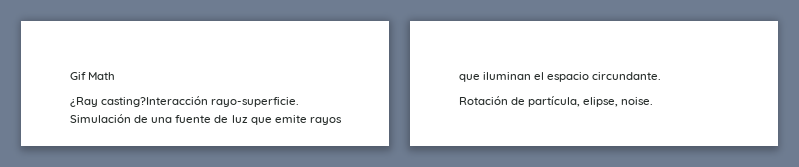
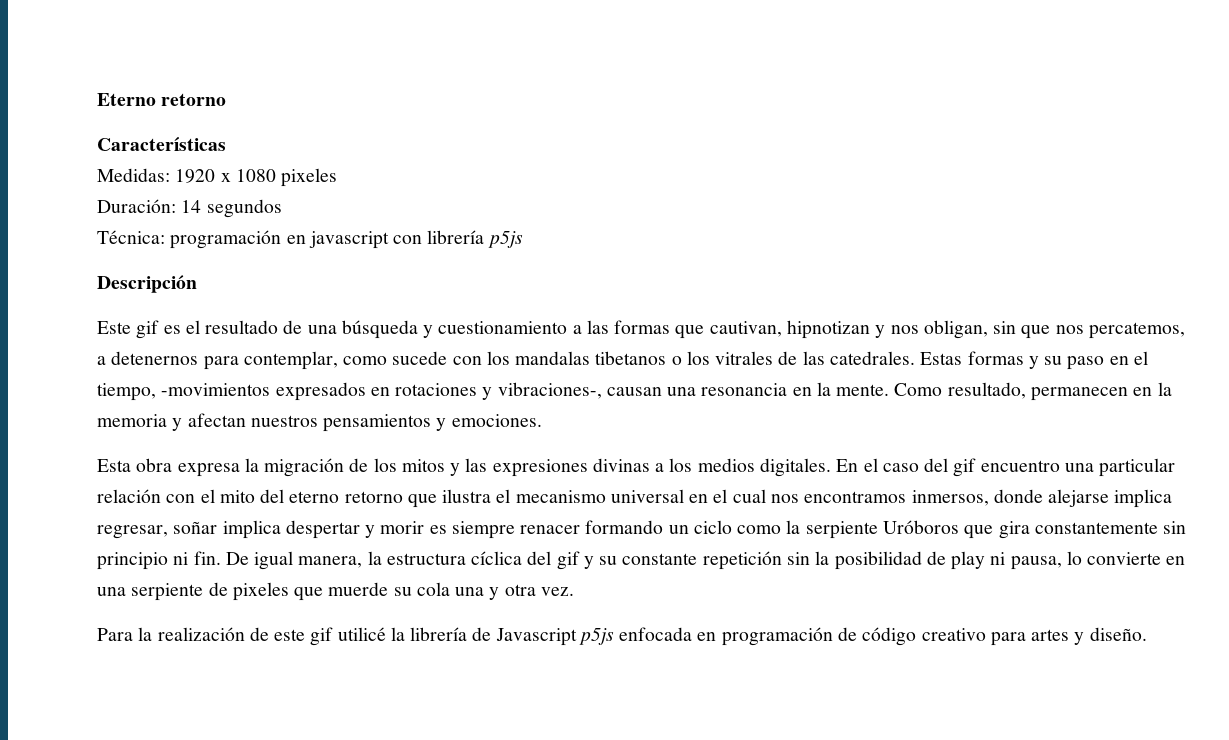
[70,72,116,80] [70,96,300,107] [70,114,342,125] [459,72,662,82] [459,96,654,107] Gif Math // ¿Ray casting?Interacción rayo-superficie. Simulación de una fuente de luz que emite rayos que iluminan el espacio circundante. // Rotación de partícula, elipse, noise. -> [97,93,227,106] [97,137,226,151] [97,168,338,187] [97,199,282,218] [97,230,523,249] [97,275,197,293] [97,320,1185,339] [97,351,1148,370] [97,382,1172,401] [97,413,542,432] [97,458,1176,477] [97,489,1173,508] [97,520,1187,539] [97,551,1186,570] [97,582,574,601] [97,627,1147,646] Eterno retorno // Características // Medidas: 1920 x 1080 pixeles // Duración: 14 segundos // Técnica: programación en javascript con librería p5js // Descripción // Este gif es el resultado de una búsqueda y cuestionamiento a las formas que cautivan, hipnotizan y nos obligan, sin que nos percatemos, a detenernos para contemplar, como sucede con los mandalas tibetanos o los vitrales de las catedrales. Estas formas y su paso en el tiempo, -movimientos expresados en rotaciones y vibraciones-, causan una resonancia en la mente. Como resultado, permanecen en la memoria y afectan nuestros pensamientos y emociones. // Esta obra expresa la migración de los mitos y las expresiones divinas a los medios digitales. En el caso del gif encuentro una particular relación con el mito del eterno retorno que ilustra el mecanismo universal en el cual nos encontramos inmersos, donde alejarse implica regresar, soñar implica despertar y morir es siempre renacer formando un ciclo como la serpiente Uróboros que gira constantemente sin principio ni fin. De igual manera, la estructura cíclica del gif y su constante repetición sin la posibilidad de play ni pausa, lo convierte en una serpiente de pixeles que muerde su cola una y otra vez. // Para la realización de este gif utilicé la librería de Javascript p5js enfocada en programación de código creativo para artes y diseño.

